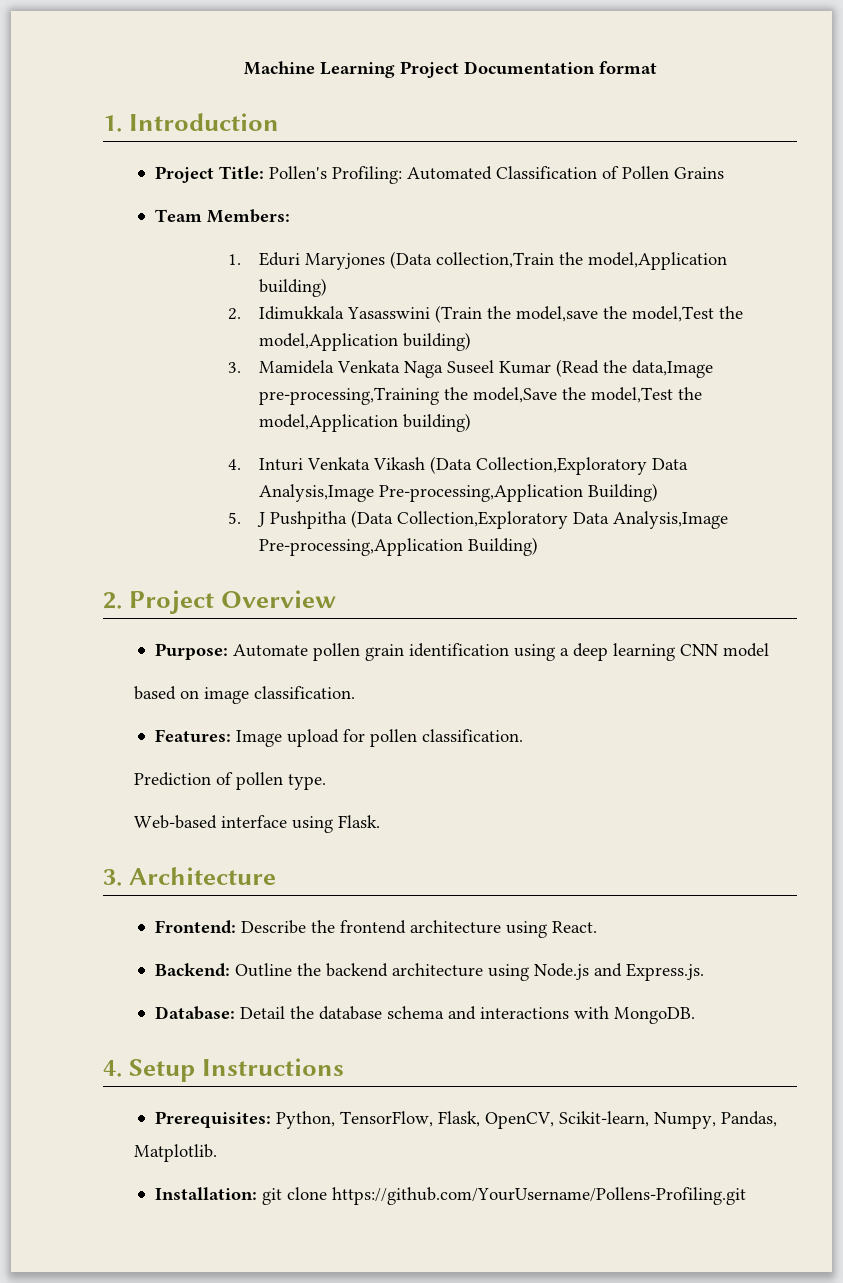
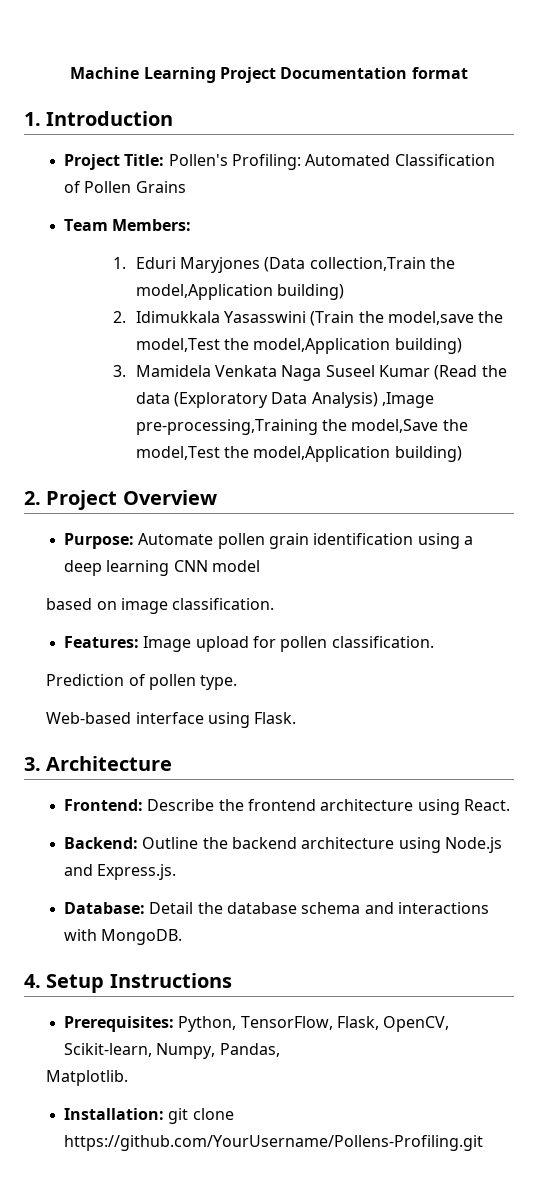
[632,360,714,378] data,Image -> [135,392,434,408] data (Exploratory Data Analysis) ,Image
[228,456,689,475] [259,483,659,502] [228,510,729,529] [259,537,539,556] // 4. Inturi Venkata Vikash (Data Collection,Exploratory Data Analysis,Image Pre-processing,Application Building) // 5. J Pushpitha (Data Collection,Exploratory Data Analysis,Image Pre-processing,Application Building) -> (462, 454) none

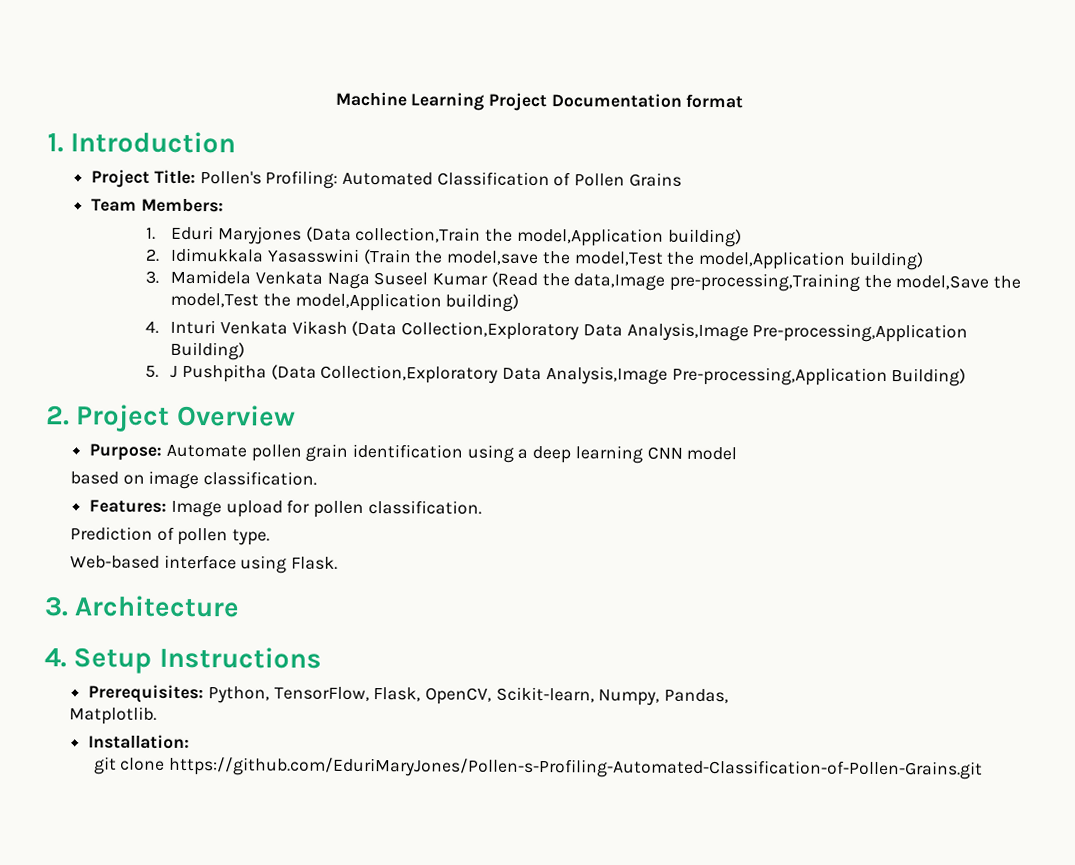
[135,392,434,408] data (Exploratory Data Analysis) ,Image -> [573,273,666,291] data,Image
(462, 454) none -> [145,319,969,343] [170,341,246,361] [145,363,967,387] // 4. Inturi Venkata Vikash (Data Collection,Exploratory Data Analysis,Image Pre-processing,Application Building) // 5. J Pushpitha (Data Collection,Exploratory Data Analysis,Image Pre-processing,Application Building)
[63,799,510,815] [63,837,502,853] [63,864,177,880] [63,902,489,914] [63,929,183,945] // Frontend: Describe the frontend architecture using React. // Backend: Outline the backend architecture using Node.js and Express.js. // Database: Detail the database schema and interactions with MongoDB. -> (241, 606) none
(164, 1114) none -> (191, 742) //
[63,1135,483,1151] https://github.com/YourUsername/Pollens-Profiling.git -> [169,756,984,780] https://github.com/EduriMaryJones/Pollen-s-Profiling-Automated-Classification-of-Pollen-Grains.git

